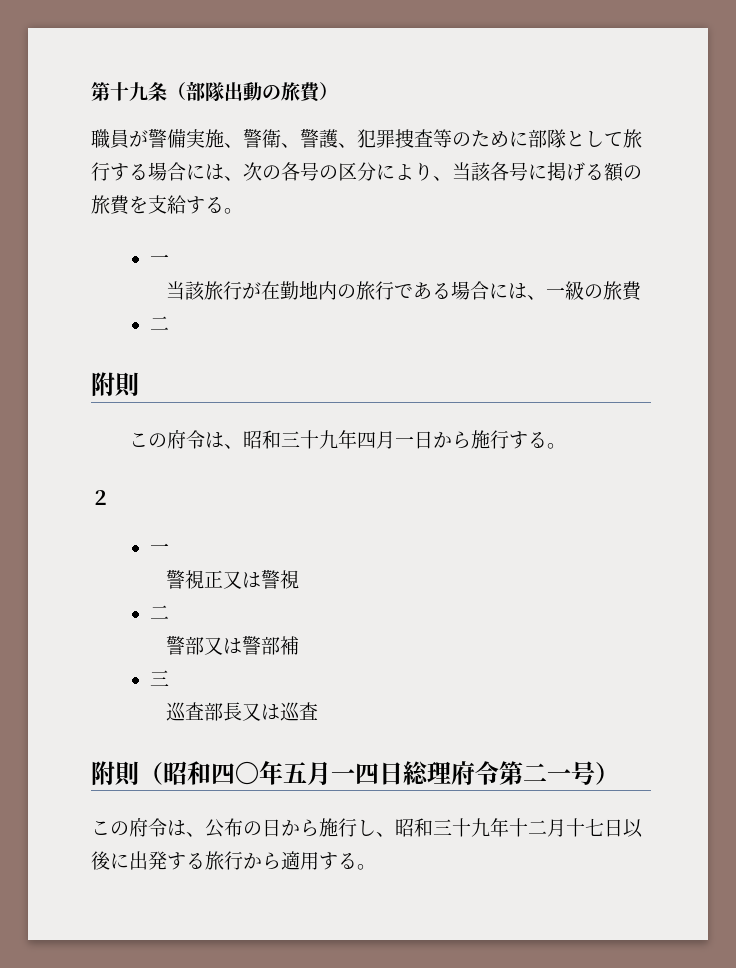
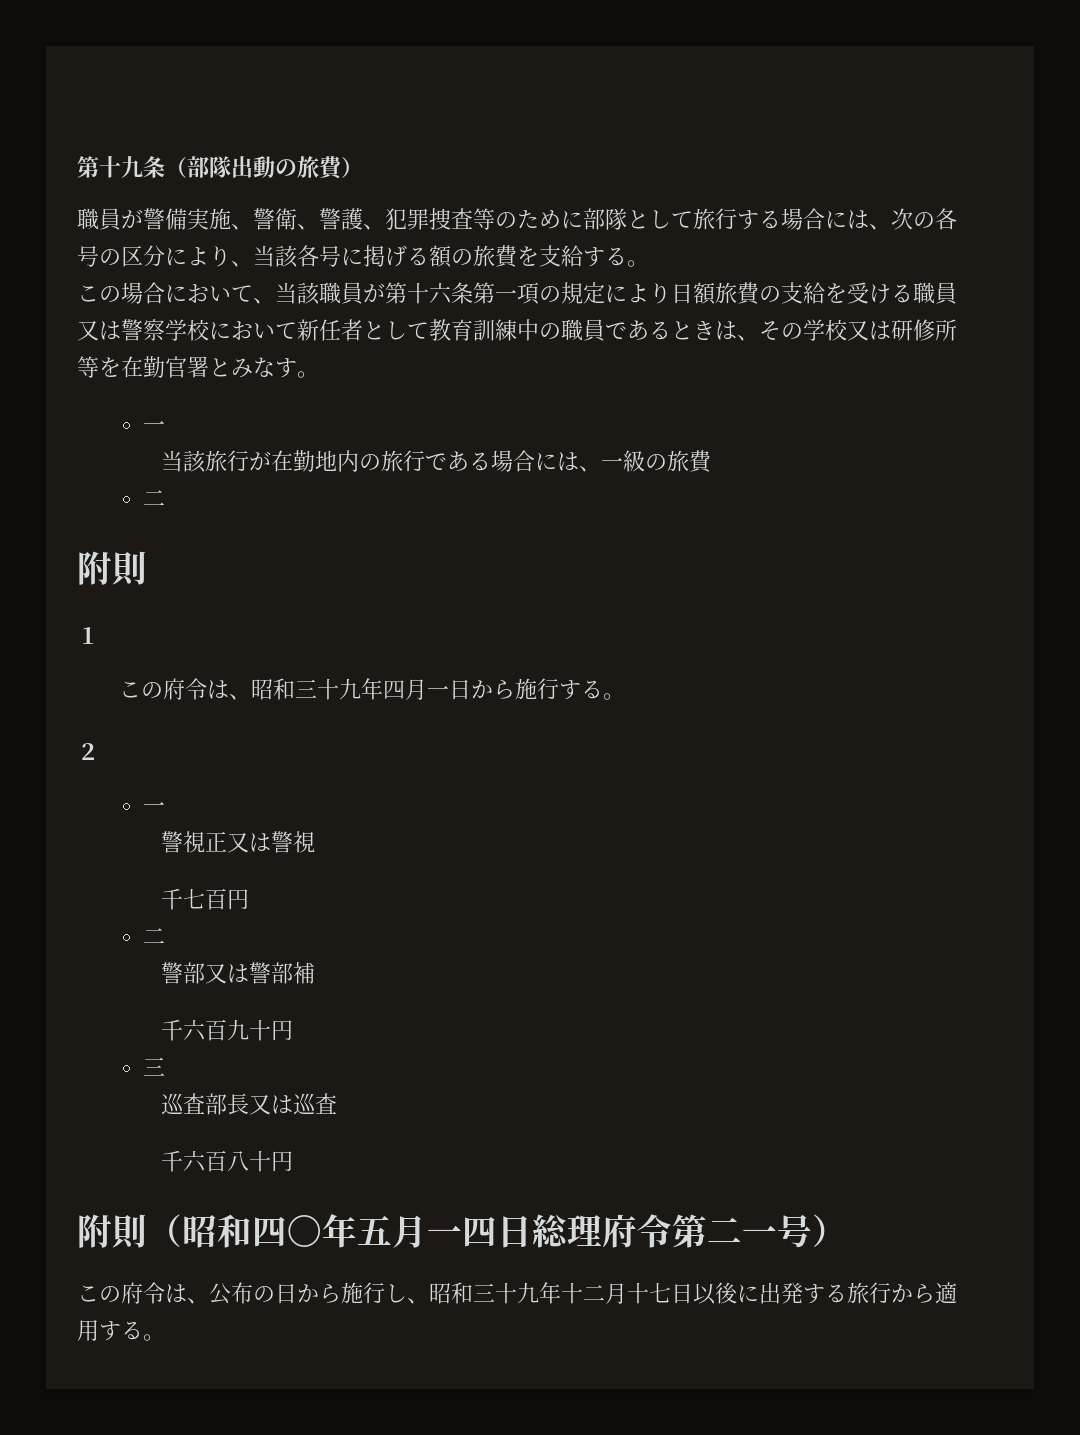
(243, 211) none -> [77,282,957,305] [77,319,957,341] [77,356,319,378] // この場合において、当該職員が第十六条第一項の規定により日額旅費の支給を受ける職員又は警察学校において新任者として教育訓練中の職員であるときは、その学校又は研修所等を在勤官署とみなす。
(139, 384) none -> [77,627,99,644] // １
(300, 579) none -> [160,888,249,910] // 千七百円
(300, 645) none -> [160,1019,293,1041] // 千六百九十円
(319, 711) none -> [160,1150,293,1172] // 千六百八十円

